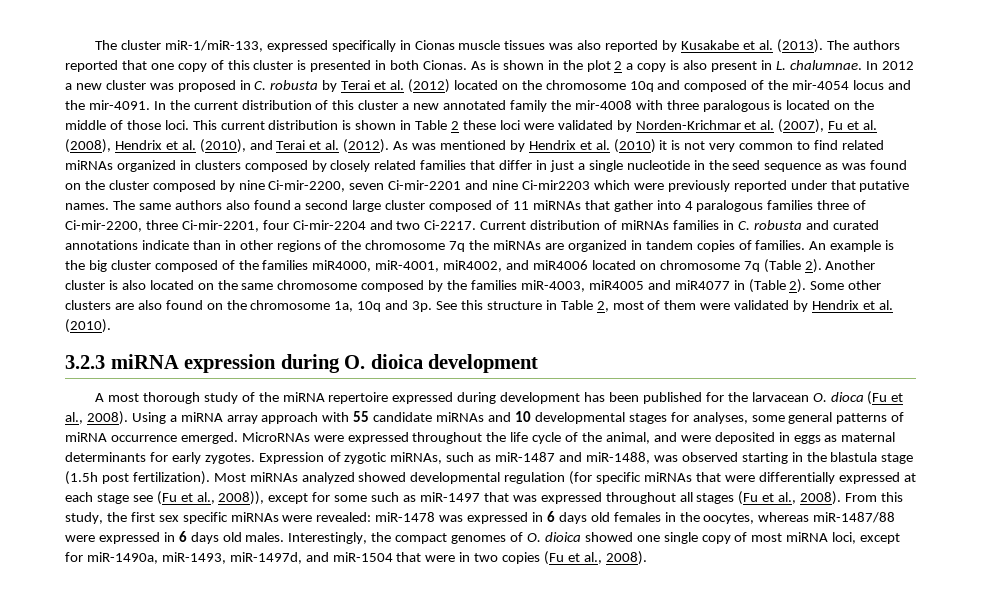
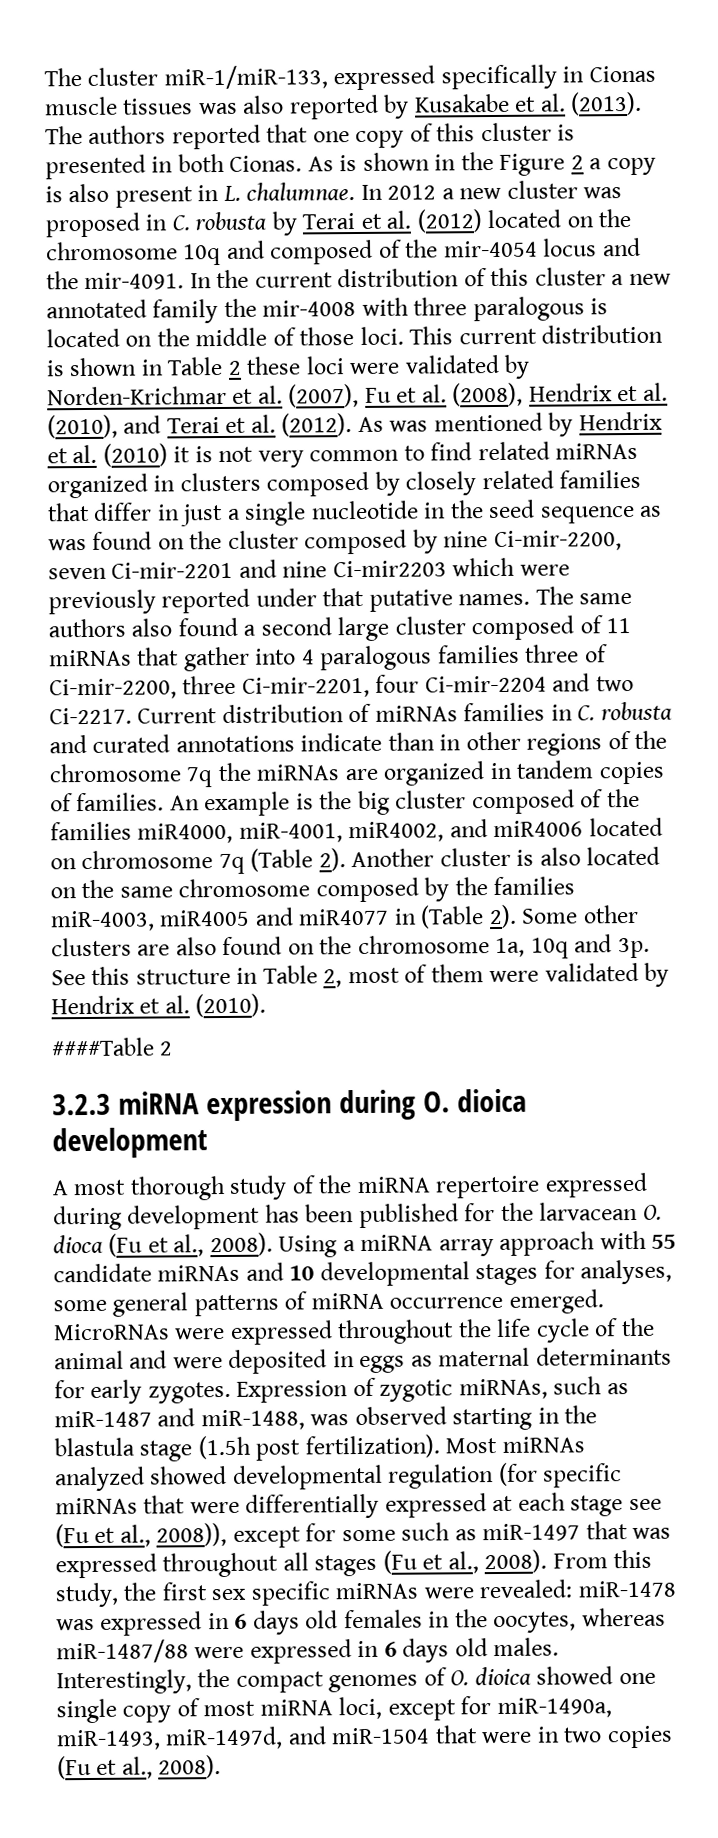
[586,60,611,72] plot -> [499,153,566,176] Figure
(111, 326) none -> [51,1037,173,1057] // ####Table 2
[605,432,650,444] animal, -> [54,1350,124,1370] animal

